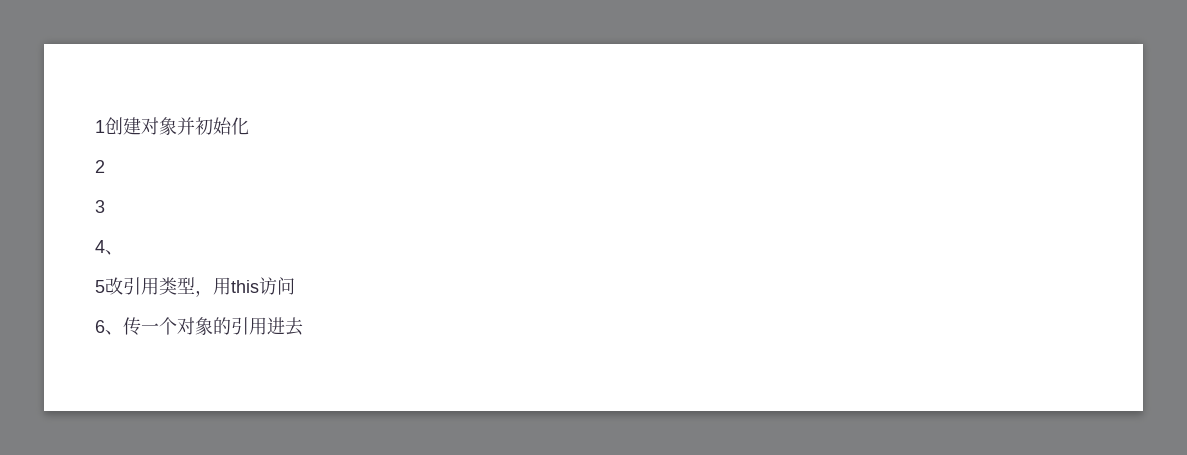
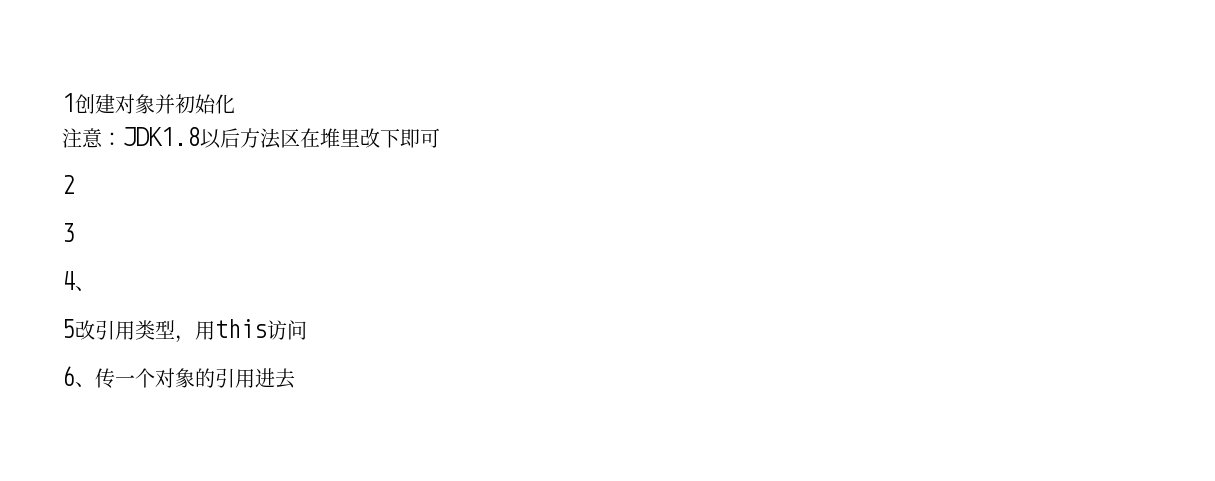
(249, 126) none -> [62,127,440,149] // 注意：JDK1.8以后方法区在堆里改下即可

